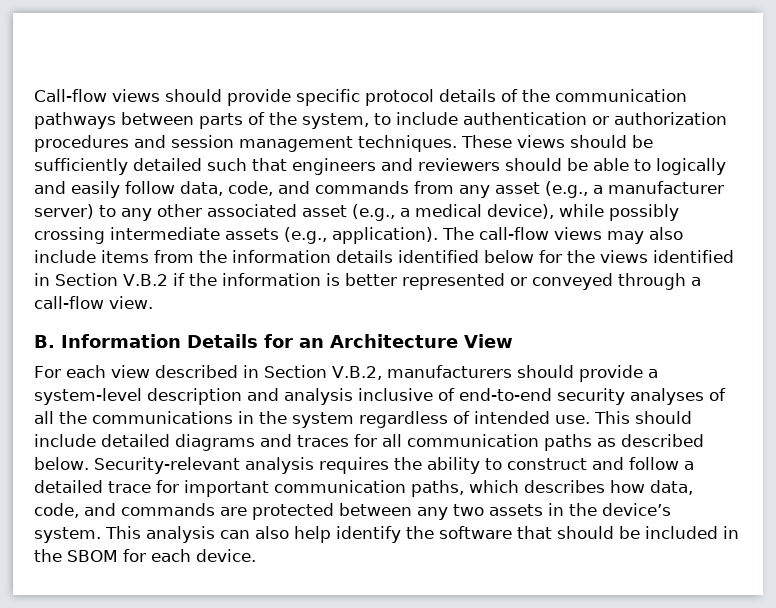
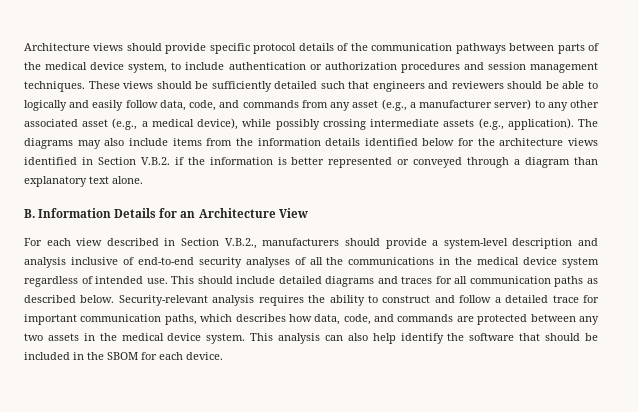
[34,89,107,102] Call-flow -> [24,43,90,51] Architecture
(297, 118) none -> [45,62,125,70] medical device
[479,227,602,240] call-flow views -> [24,138,73,149] diagrams
(595, 256) none -> [499,138,564,146] architecture
[123,274,168,286] V.B.2 -> [140,157,170,165] V.B.2.
[34,296,153,309] call-flow view. -> [525,157,598,168] [24,176,143,187] diagram than explanatory text alone.
[332,366,382,380] V.B.2, -> [224,238,257,249] V.B.2.,
(287, 417) none -> [477,257,558,265] medical device
[602,503,671,516] device’s -> [121,333,202,341] medical device

